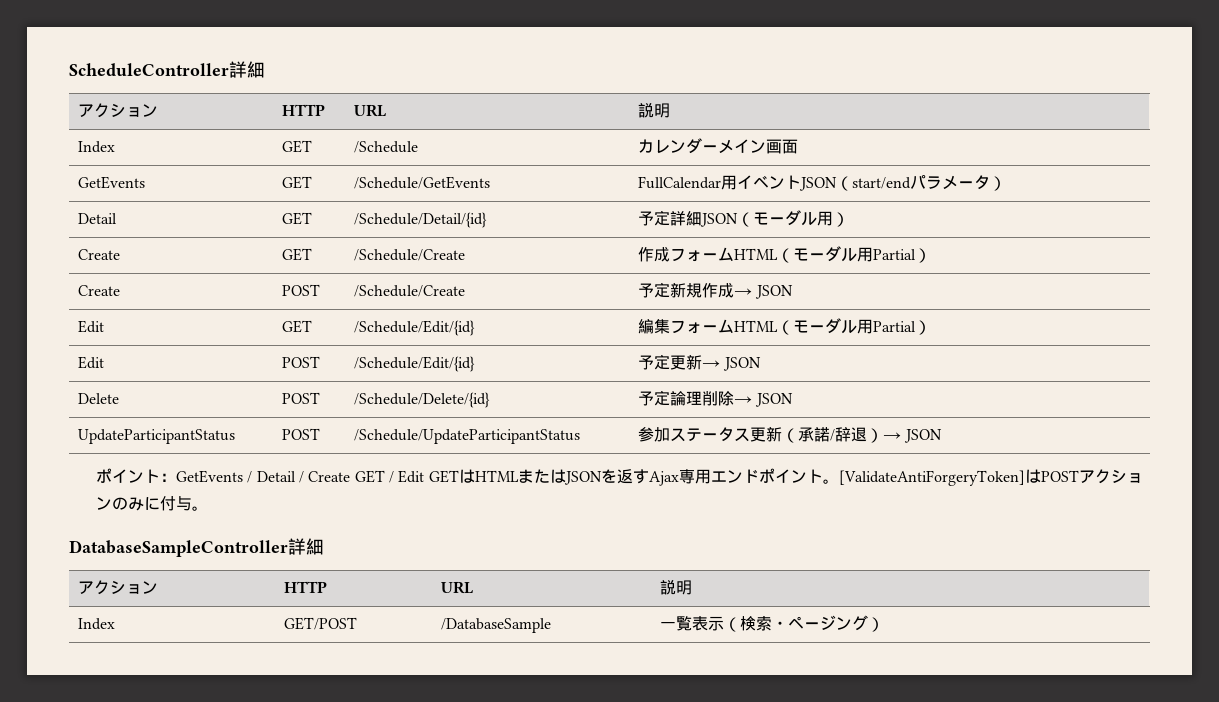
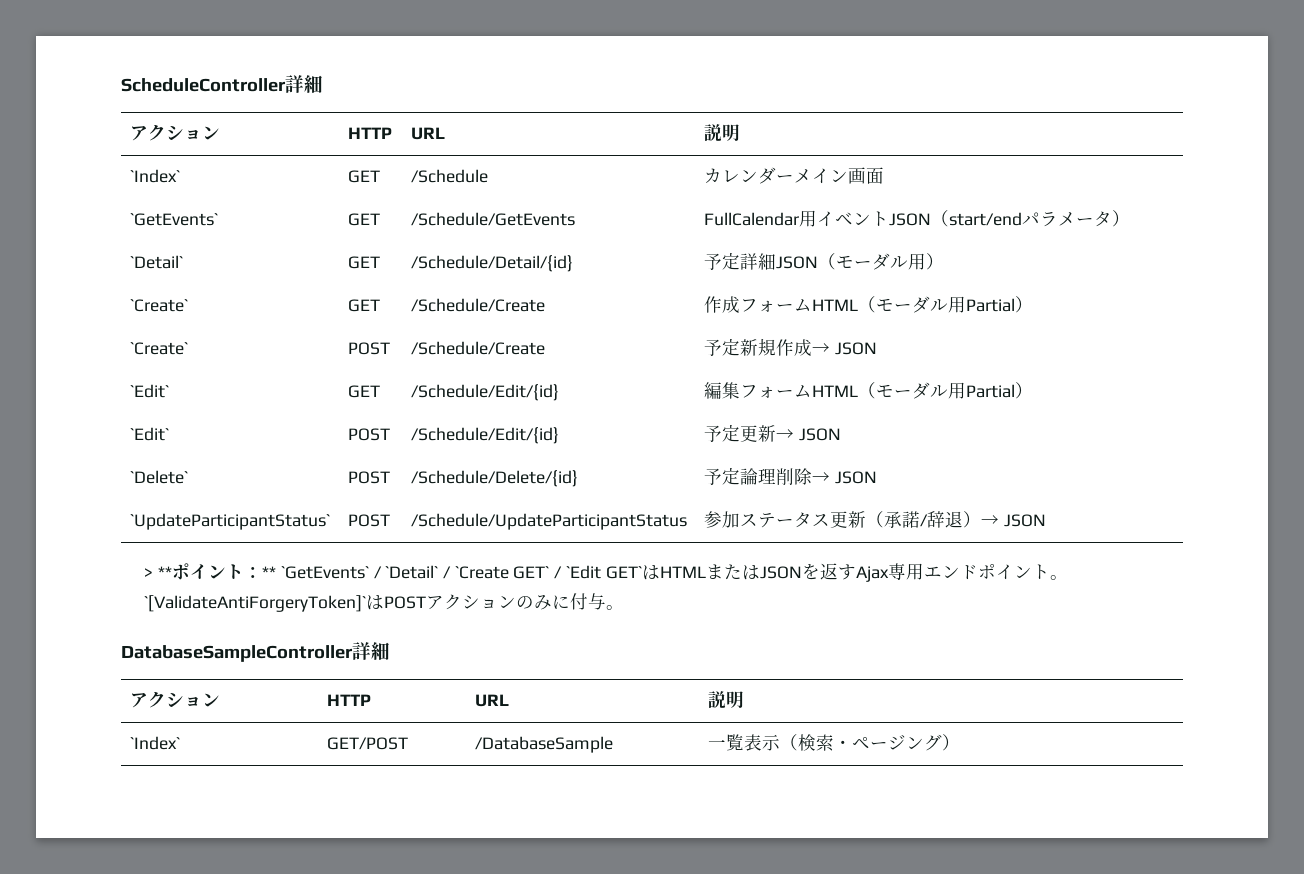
[78,141,116,153] Index -> [129,169,180,183] `Index`
[78,176,146,189] GetEvents -> [129,213,218,226] `GetEvents`
[78,213,118,224] Detail -> [129,255,183,269] `Detail`
[78,249,121,260] Create -> [129,299,188,312] `Create`
[78,285,121,296] Create -> [129,342,188,355] `Create`
[78,320,105,333] Edit -> [129,384,169,398] `Edit`
[78,356,105,369] Edit -> [129,427,169,441] `Edit`
[78,393,120,404] Delete -> [129,470,188,484] `Delete`
[78,429,236,444] UpdateParticipantStatus -> [129,513,330,530] `UpdateParticipantStatus`
(942, 436) none -> [144,566,173,578] > **
[176,470,459,483] GetEvents / Detail / Create GET / Edit GET -> [262,565,642,579] ** `GetEvents` / `Detail` / `Create GET` / `Edit GET`
[838,470,1025,486] [ValidateAntiForgeryToken] -> [144,595,367,612] `[ValidateAntiForgeryToken]`
[78,618,116,630] Index -> [129,736,180,750] `Index`

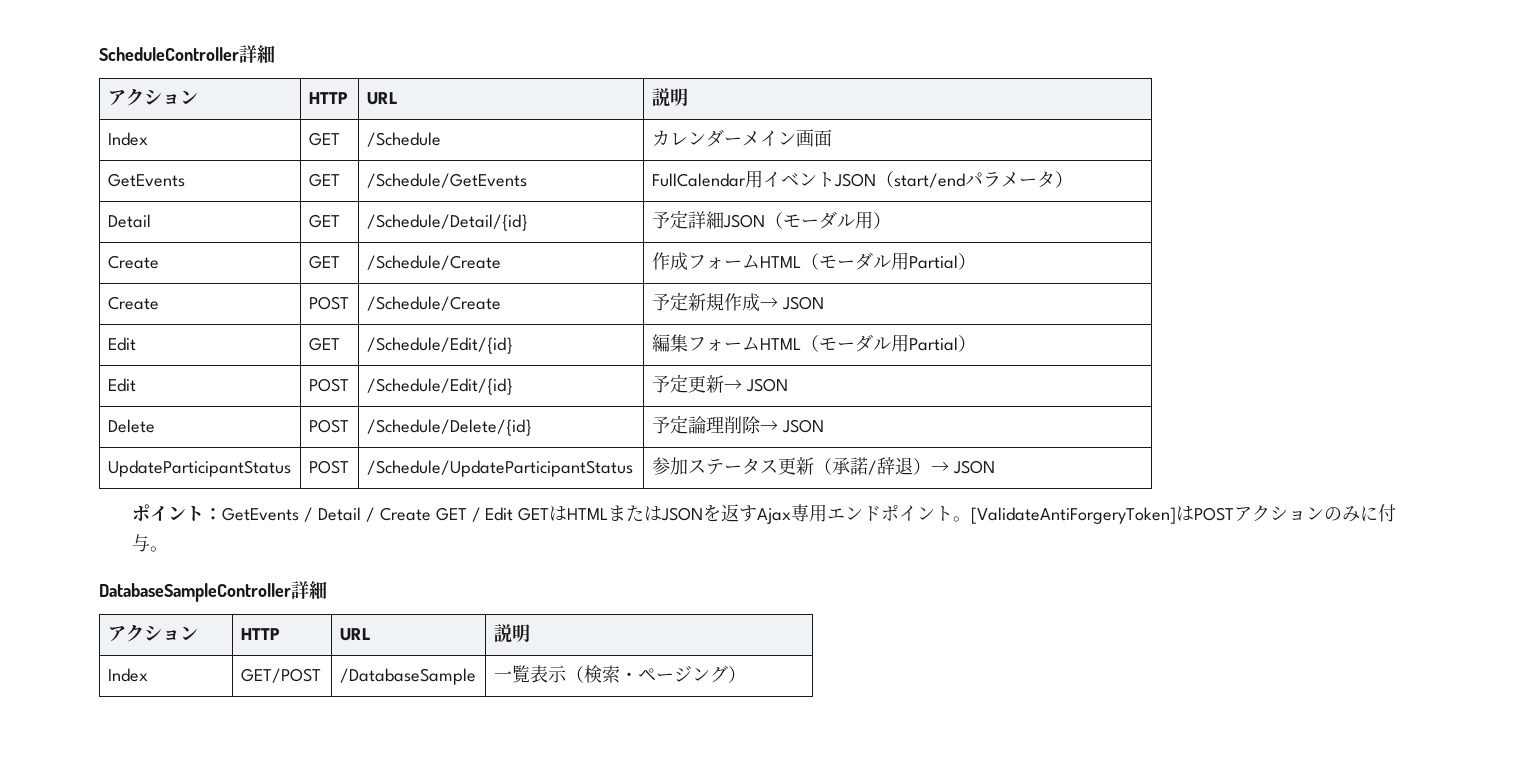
[129,169,180,183] `Index` -> [107,132,148,146] Index
[129,213,218,226] `GetEvents` -> [107,173,185,187] GetEvents
[129,255,183,269] `Detail` -> [107,214,151,228] Detail
[129,299,188,312] `Create` -> [107,255,159,269] Create
[129,342,188,355] `Create` -> [107,296,159,310] Create
[129,384,169,398] `Edit` -> [107,337,136,351] Edit
[129,427,169,441] `Edit` -> [107,378,136,392] Edit
[129,470,188,484] `Delete` -> [107,419,155,433] Delete
[129,513,330,530] `UpdateParticipantStatus` -> [107,460,291,477] UpdateParticipantStatus
[144,566,173,578] > ** -> (995, 467) none
[262,565,642,579] ** `GetEvents` / `Detail` / `Create GET` / `Edit GET` -> [222,507,550,522] GetEvents / Detail / Create GET / Edit GET
[144,595,367,612] `[ValidateAntiForgeryToken]` -> [971,507,1177,524] [ValidateAntiForgeryToken]
[129,736,180,750] `Index` -> [107,668,148,682] Index

